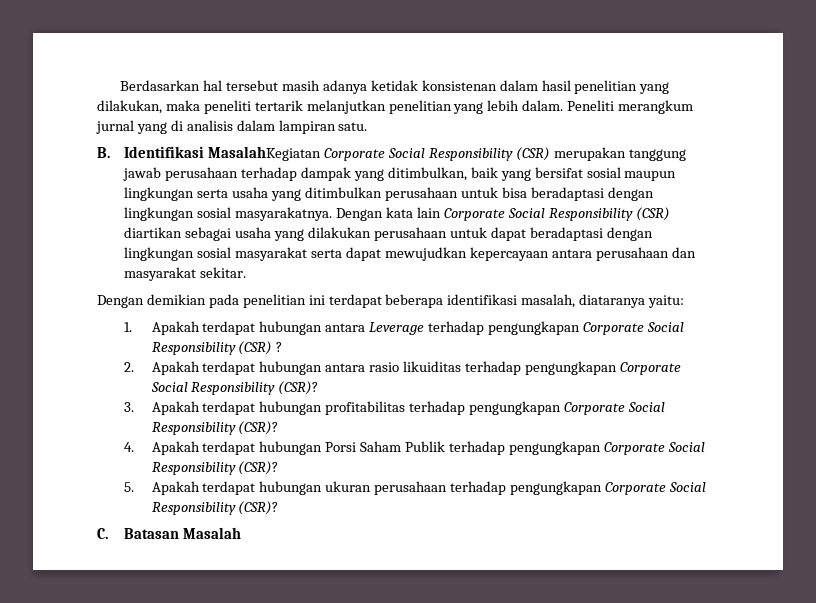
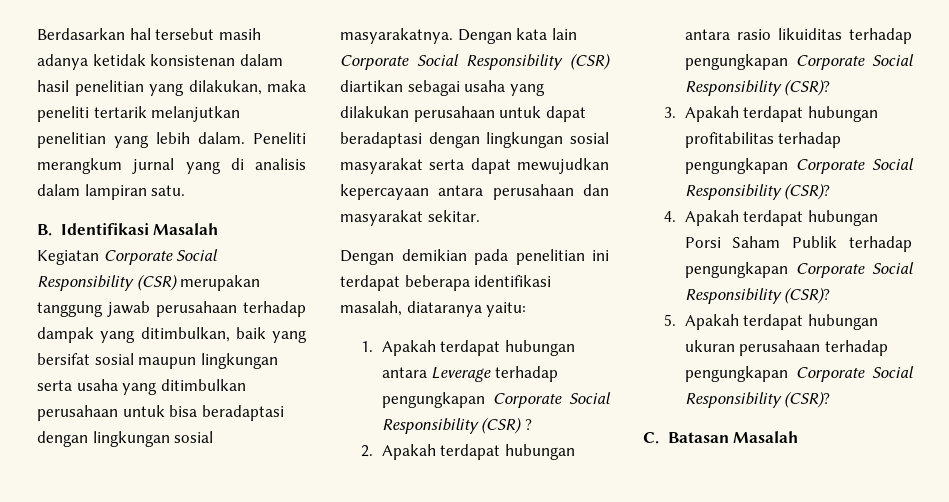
[208,146,322,161] MasalahKegiatan -> [153,223,219,235] [37,250,99,265] Masalah // Kegiatan

